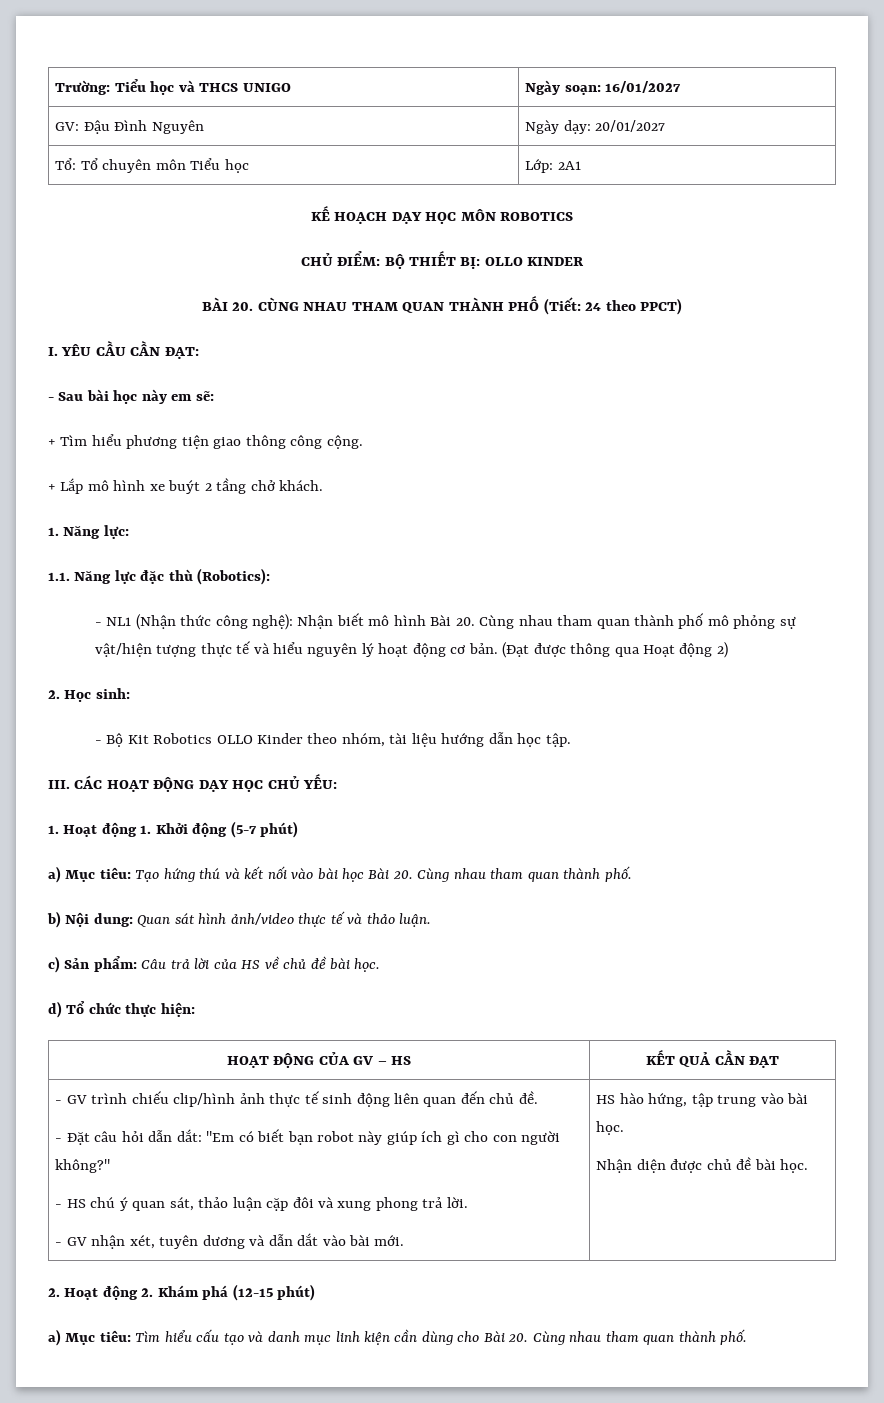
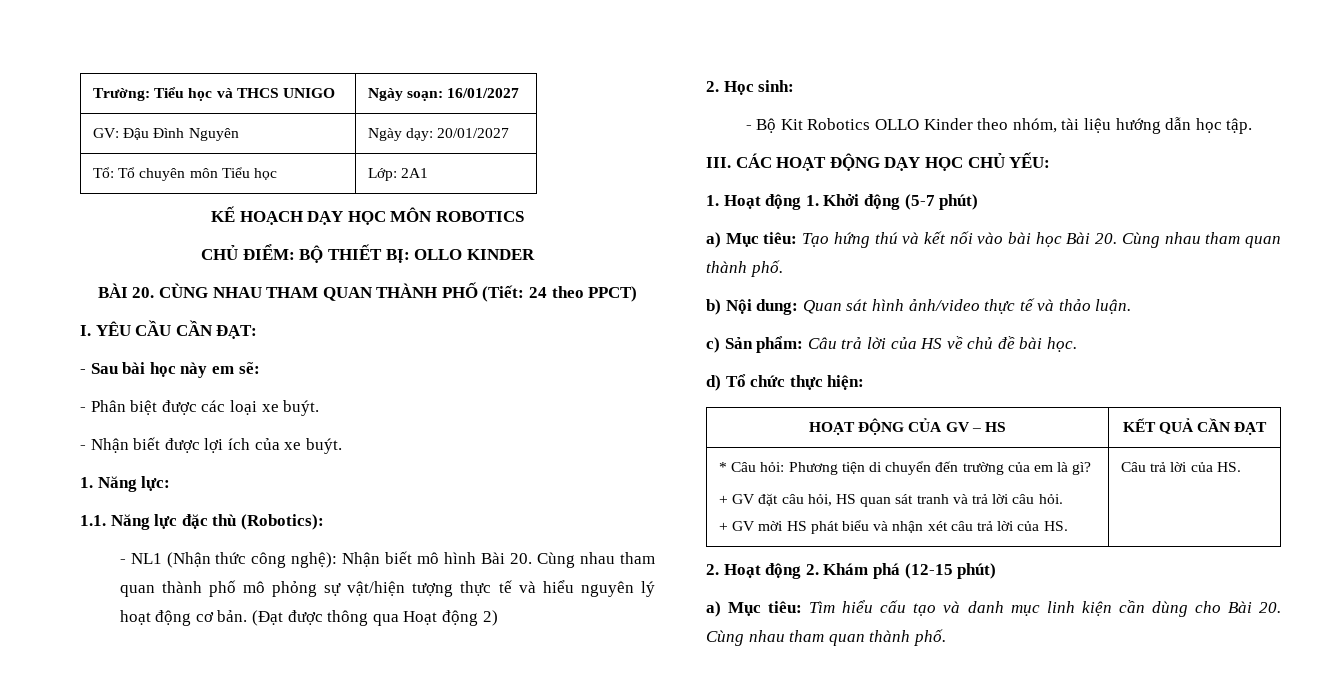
[48,434,363,449] [48,478,324,494] + Tìm hiểu phương tiện giao thông công cộng. // + Lắp mô hình xe buýt 2 tầng chở khách. -> [80,400,320,416] [80,437,342,454] - Phân biệt được các loại xe buýt. // - Nhận biết được lợi ích của xe buýt.
[55,1091,538,1107] [55,1129,561,1145] [55,1159,111,1173] [55,1197,468,1211] [55,1233,405,1249] [596,1093,809,1107] [596,1121,625,1135] [596,1157,809,1173] - GV trình chiếu clip/hình ảnh thực tế sinh động liên quan đến chủ đề. // - Đặt câu hỏi dẫn dắt: "Em có biết bạn robot này giúp ích gì cho con người không?" // - HS chú ý quan sát, thảo luận cặp đôi và xung phong trả lời. // - GV nhận xét, tuyên dương và dẫn dắt vào bài mới. | HS hào hứng, tập trung vào bài học. // Nhận diện được chủ đề bài học. -> [719,461,1092,475] [719,493,1063,507] [719,520,1068,534] [1121,462,1241,472] * Câu hỏi: Phương tiện di chuyển đến trường của em là gì? // + GV đặt câu hỏi, HS quan sát tranh và trả lời câu hỏi. // + GV mời HS phát biểu và nhận xét câu trả lời của HS. | Câu trả lời của HS.

